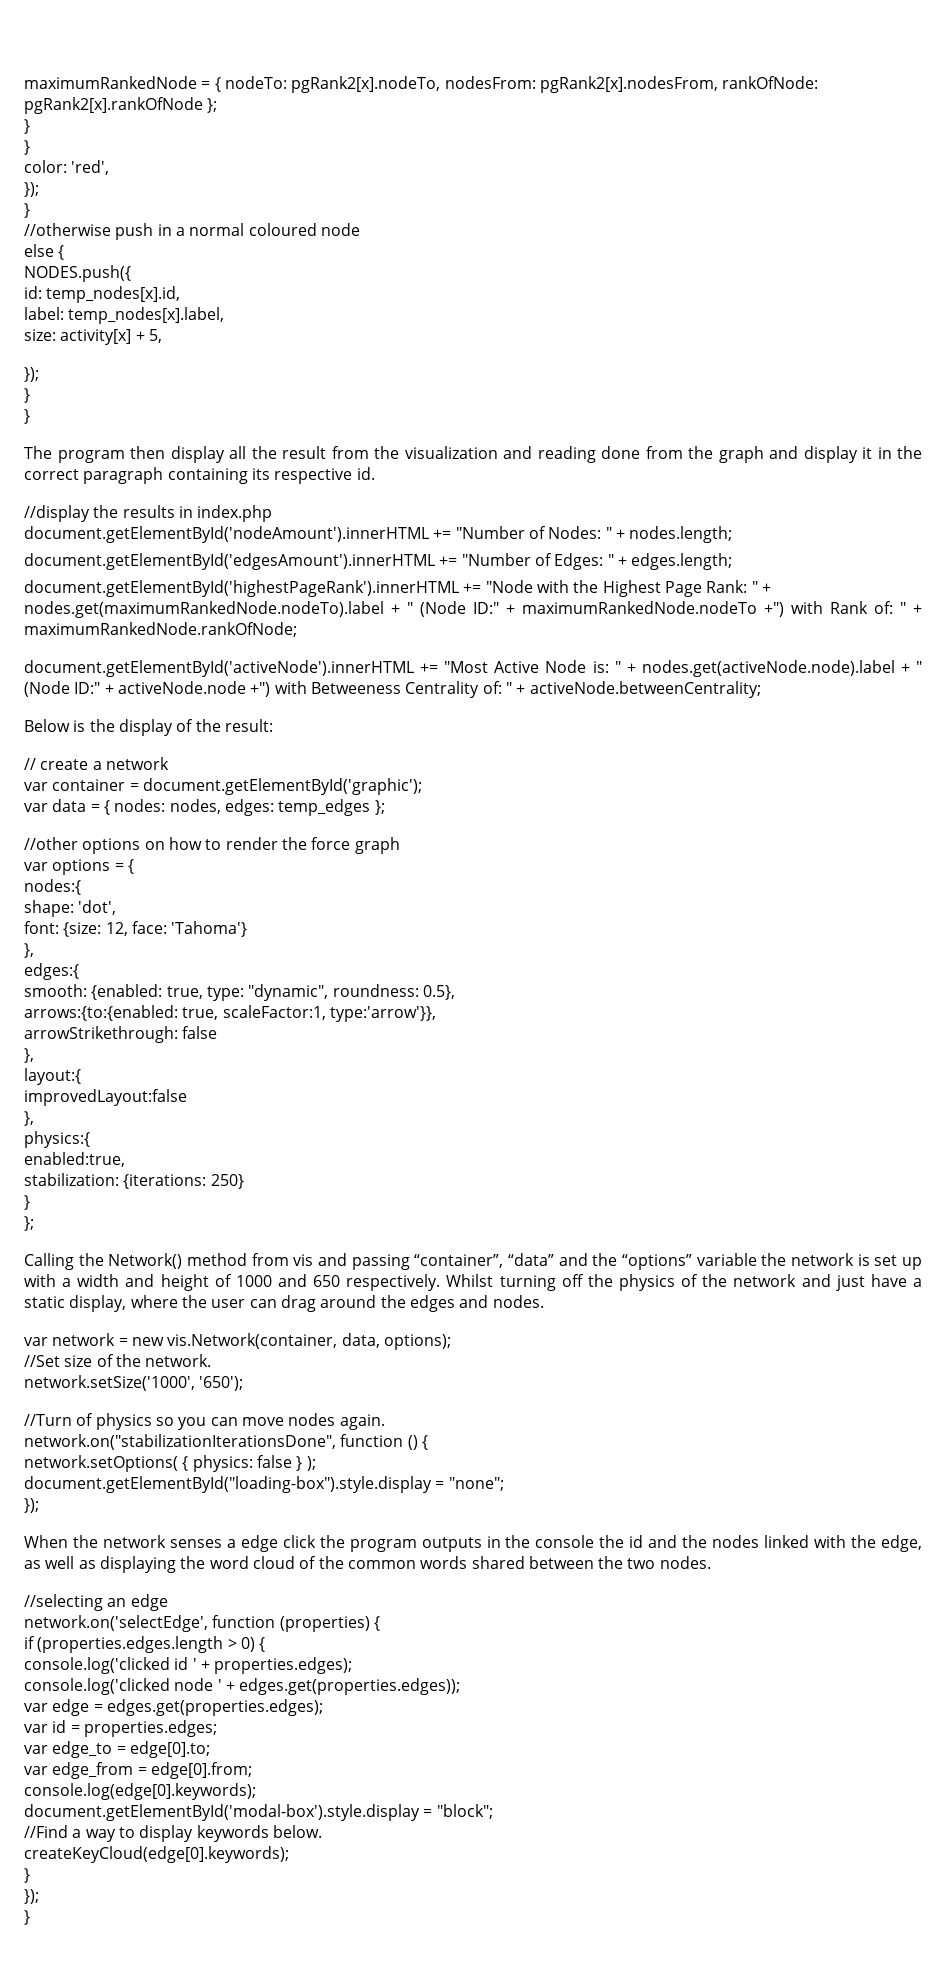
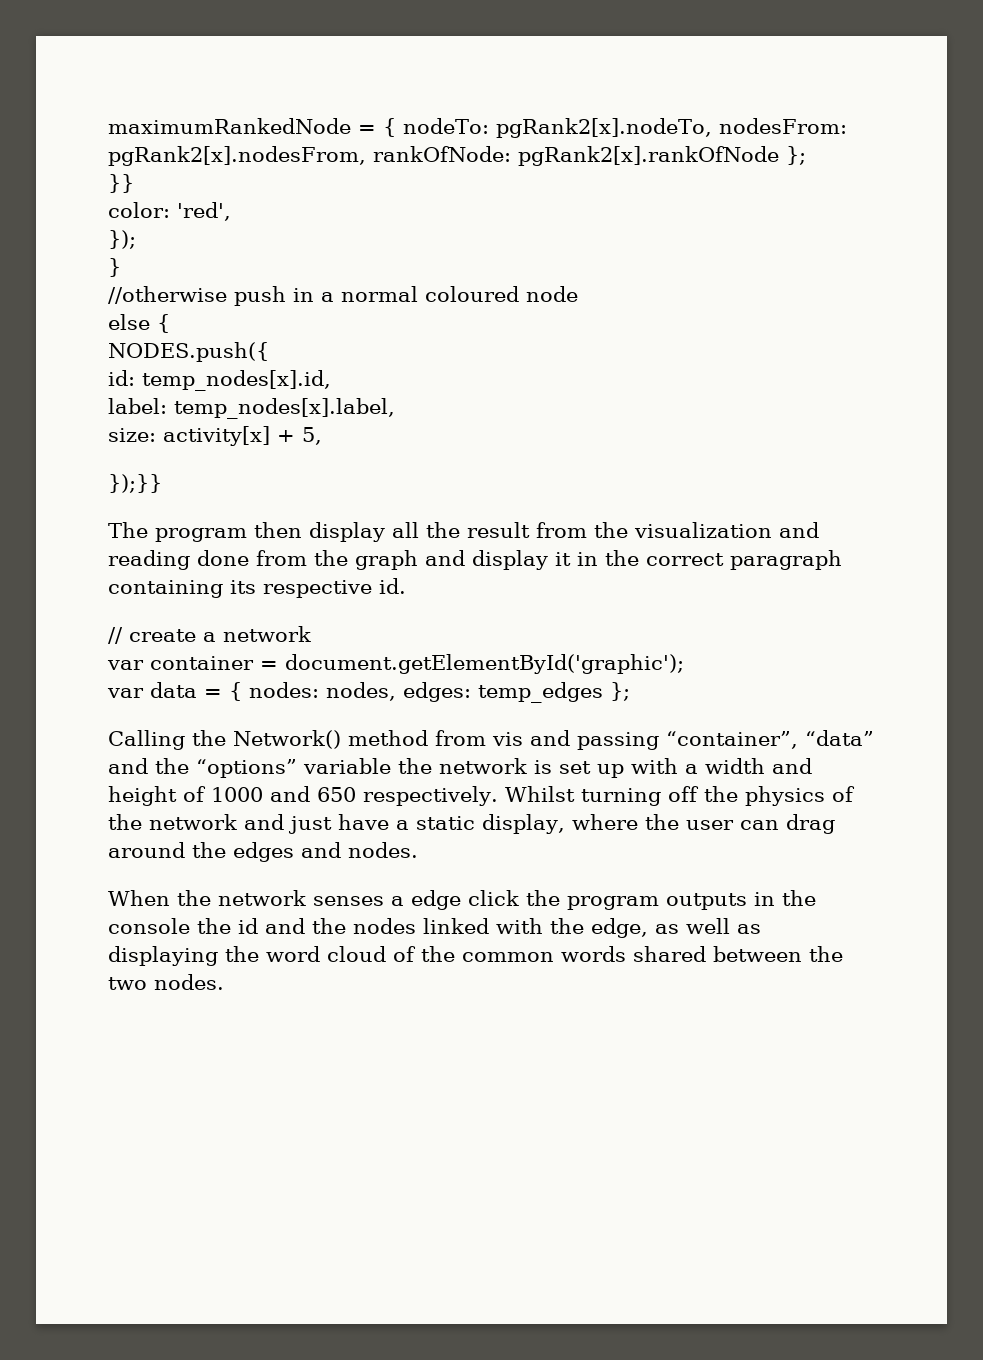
[24,119,30,134] [24,140,30,155] } // } -> [108,174,134,193] }}
[24,367,39,382] [24,388,30,403] [24,409,30,424] }); // } // } -> [108,474,162,493] });}}
[24,505,273,522] [24,526,733,543] [24,553,733,570] [24,580,771,597] [24,601,922,618] [24,622,297,637] [24,660,923,677] [24,681,761,698] [24,719,273,736] // //display the results in index.php // document.getElementById('nodeAmount').innerHTML += "Number of Nodes: " + nodes.length; // document.getElementById('edgesAmount').innerHTML += "Number of Edges: " + edges.length; // document.getElementById('highestPageRank').innerHTML += "Node with the Highest Page Rank: " + nodes.get(maximumRankedNode.nodeTo).label + " (Node ID:" + maximumRankedNode.nodeTo +") with Rank of: " + maximumRankedNode.rankOfNode; // document.getElementById('activeNode').innerHTML += "Most Active Node is: " + nodes.get(activeNode.node).label + " (Node ID:" + activeNode.node +") with Betweeness Centrality of: " + activeNode.betweenCentrality; // Below is the display of the result: -> (406, 586) none
[24,837,400,854] [24,859,134,875] [24,879,81,895] [24,900,117,917] [24,921,248,937] [24,943,34,958] [24,963,79,980] [24,984,455,1001] [24,1005,436,1022] [24,1026,218,1043] [24,1048,34,1063] [24,1068,81,1085] [24,1089,187,1106] [24,1111,34,1126] [24,1131,90,1148] [24,1152,125,1167] [24,1173,244,1189] [24,1195,30,1210] [24,1216,34,1231] // //other options on how to render the force graph // var options = { // nodes:{ // shape: 'dot', // font: {size: 12, face: 'Tahoma'} // }, // edges:{ // smooth: {enabled: true, type: "dynamic", roundness: 0.5}, // arrows:{to:{enabled: true, scaleFactor:1, type:'arrow'}}, // arrowStrikethrough: false // }, // layout:{ // improvedLayout:false // }, // physics:{ // enabled:true, // stabilization: {iterations: 250} // } // }; -> (630, 691) none
[24,1333,451,1350] [24,1354,212,1367] [24,1375,244,1391] [24,1413,385,1430] [24,1434,428,1450] [24,1455,316,1472] [24,1476,504,1493] [24,1498,39,1513] // var network = new vis.Network(container, data, options); // //Set size of the network. // network.setSize('1000', '650'); // //Turn of physics so you can move nodes again. // network.on("stabilizationIterationsDone", function () { // network.setOptions( { physics: false } ); // document.getElementById("loading-box").style.display = "none"; // }); -> (418, 850) none
[24,1594,168,1611] [24,1615,380,1632] [24,1636,266,1653] [24,1657,353,1674] [24,1678,461,1695] [24,1699,323,1716] [24,1720,217,1737] [24,1741,210,1758] [24,1762,252,1779] [24,1783,256,1800] [24,1804,493,1821] [24,1825,322,1842] [24,1846,289,1863] [24,1868,30,1883] [24,1889,39,1904] [24,1910,30,1925] // //selecting an edge // network.on('selectEdge', function (properties) { // if (properties.edges.length > 0) { // console.log('clicked id ' + properties.edges); // console.log('clicked node ' + edges.get(properties.edges)); // var edge = edges.get(properties.edges); // var id = properties.edges; // var edge_to = edge[0].to; // var edge_from = edge[0].from; // console.log(edge[0].keywords); // document.getElementById('modal-box').style.display = "block"; // //Find a way to display keywords below. // createKeyCloud(edge[0].keywords); // } // }); // } -> (224, 982) none

